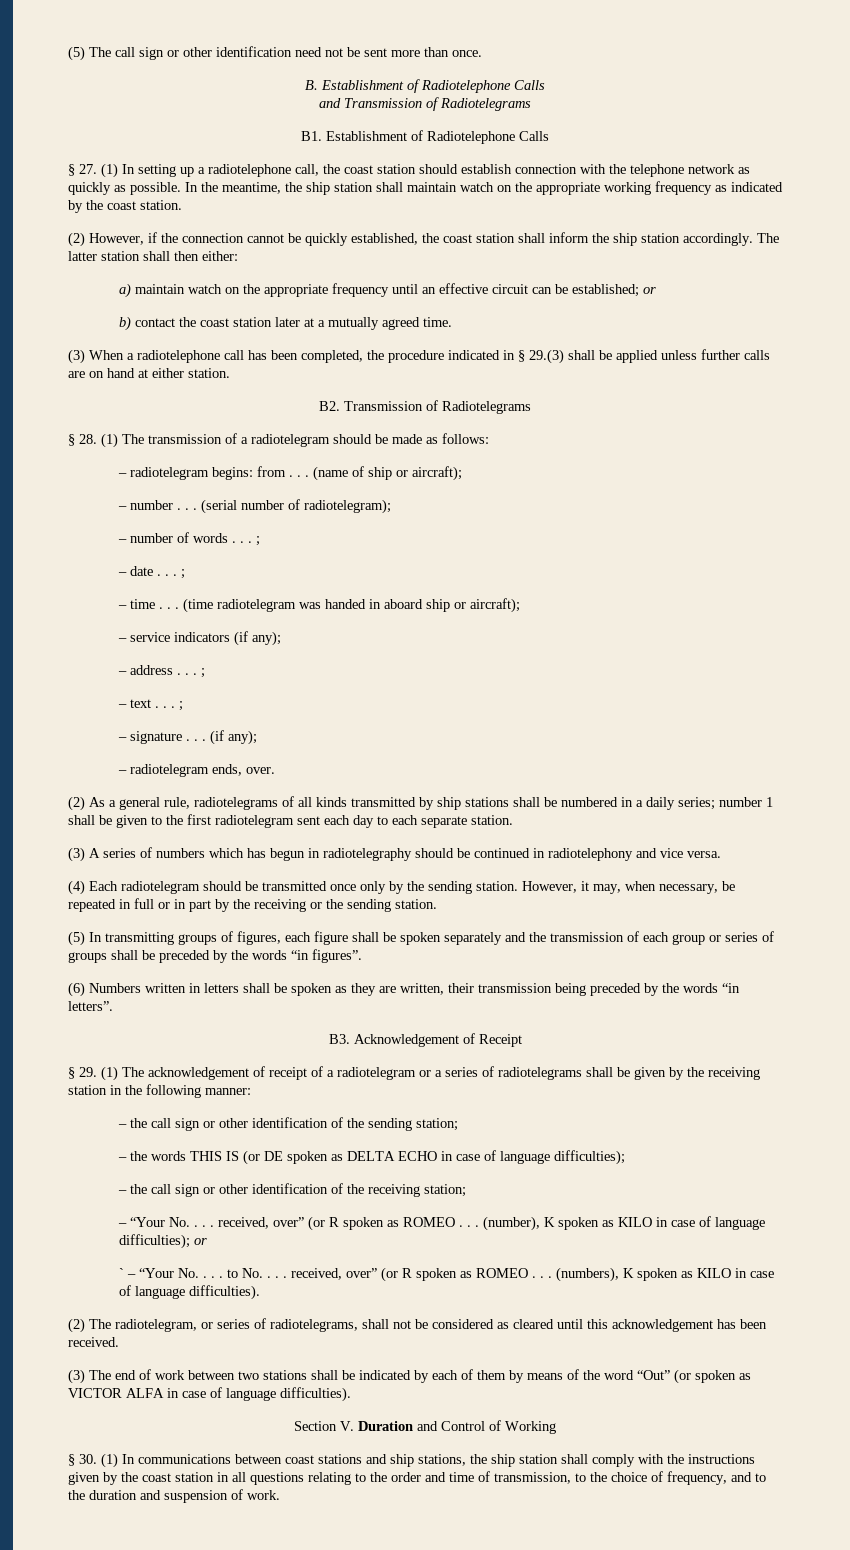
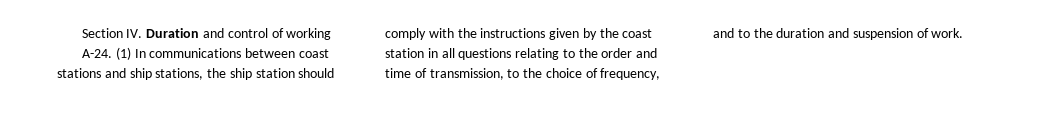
[68,46,482,61] [305,79,545,93] [319,97,531,111] [301,130,549,144] [68,163,750,178] [68,181,783,195] [68,200,182,213] [68,232,779,247] [68,251,238,261] [118,283,656,298] [118,316,452,331] [68,349,770,364] [68,368,230,378] [319,400,531,414] [68,433,489,448] [117,466,462,481] [117,499,391,514] [117,532,260,546] [117,566,185,579] [117,598,520,613] [117,631,281,646] [117,665,205,678] [117,699,183,711] [117,730,257,745] [117,764,275,777] [68,796,773,811] [68,814,513,828] [68,847,721,862] [68,880,735,895] [68,898,437,912] [68,931,774,946] [68,949,362,963] [68,982,740,997] [68,1001,113,1011] [328,1033,522,1047] [68,1066,760,1081] [68,1084,251,1098] [117,1117,458,1131] [117,1150,625,1165] [117,1183,466,1197] [117,1216,765,1231] [118,1234,207,1249] [118,1267,774,1282] [118,1285,260,1300] [68,1318,767,1333] [68,1337,119,1347] [68,1369,751,1384] [68,1387,351,1402] [294,1420,556,1434] [68,1454,97,1466] (5) The call sign or other identification need not be sent more than once. // B. Establishment of Radiotelephone Calls // and Transmission of Radiotelegrams // B1. Establishment of Radiotelephone Calls // § 27. (1) In setting up a radiotelephone call, the coast station should establish connection with the telephone network as quickly as possible. In the meantime, the ship station shall maintain watch on the appropriate working frequency as indicated by the coast station. // (2) However, if the connection cannot be quickly established, the coast station shall inform the ship station accordingly. The latter station shall then either: // a) maintain watch on the appropriate frequency until an effective circuit can be established; or // b) contact the coast station later at a mutually agreed time. // (3) When a radiotelephone call has been completed, the procedure indicated in § 29.(3) shall be applied unless further calls are on hand at either station. // B2. Transmission of Radiotelegrams // § 28. (1) The transmission of a radiotelegram should be made as follows: // – radiotelegram begins: from . . . (name of ship or aircraft); // – number . . . (serial number of radiotelegram); // – number of words . . . ; // – date . . . ; // – time . . . (time radiotelegram was handed in aboard ship or aircraft); // – service indicators (if any); // – address . . . ; // – text . . . ; // – signature . . . (if any); // – radiotelegram ends, over. // (2) As a general rule, radiotelegrams of all kinds transmitted by ship stations shall be numbered in a daily series; number 1 shall be given to the first radiotelegram sent each day to each separate station. // (3) A series of numbers which has begun in radiotelegraphy should be continued in radiotelephony and vice versa. // (4) Each radiotelegram should be transmitted once only by the sending station. However, it may, when necessary, be repeated in full or in part by the receiving or the sending station. // (5) In transmitting groups of figures, each figure shall be spoken separately and the transmission of each group or series of groups shall be preceded by the words “in figures”. // (6) Numbers written in letters shall be spoken as they are written, their transmission being preceded by the words “in letters”. // B3. Acknowledgement of Receipt // § 29. (1) The acknowledgement of receipt of a radiotelegram or a series of radiotelegrams shall be given by the receiving station in the following manner: // – the call sign or other identification of the sending station; // – the words THIS IS (or DE spoken as DELTA ECHO in case of language difficulties); // – the call sign or other identification of the receiving station; // – “Your No. . . . received, over” (or R spoken as ROMEO . . . (number), K spoken as KILO in case of language difficulties); or // ` – “Your No. . . . to No. . . . received, over” (or R spoken as ROMEO . . . (numbers), K spoken as KILO in case of language difficulties). // (2) The radiotelegram, or series of radiotelegrams, shall not be considered as cleared until this acknowledgement has been received. // (3) The end of work between two stations shall be indicated by each of them by means of the word “Out” (or spoken as VICTOR ALFA in case of language difficulties). // Section V. Duration and Control of Working // § 30. -> [81,28,332,40] [82,49,113,58] Section IV. Duration and control of working // A-24.
[561,1454,588,1464] shall -> [298,68,335,78] should

